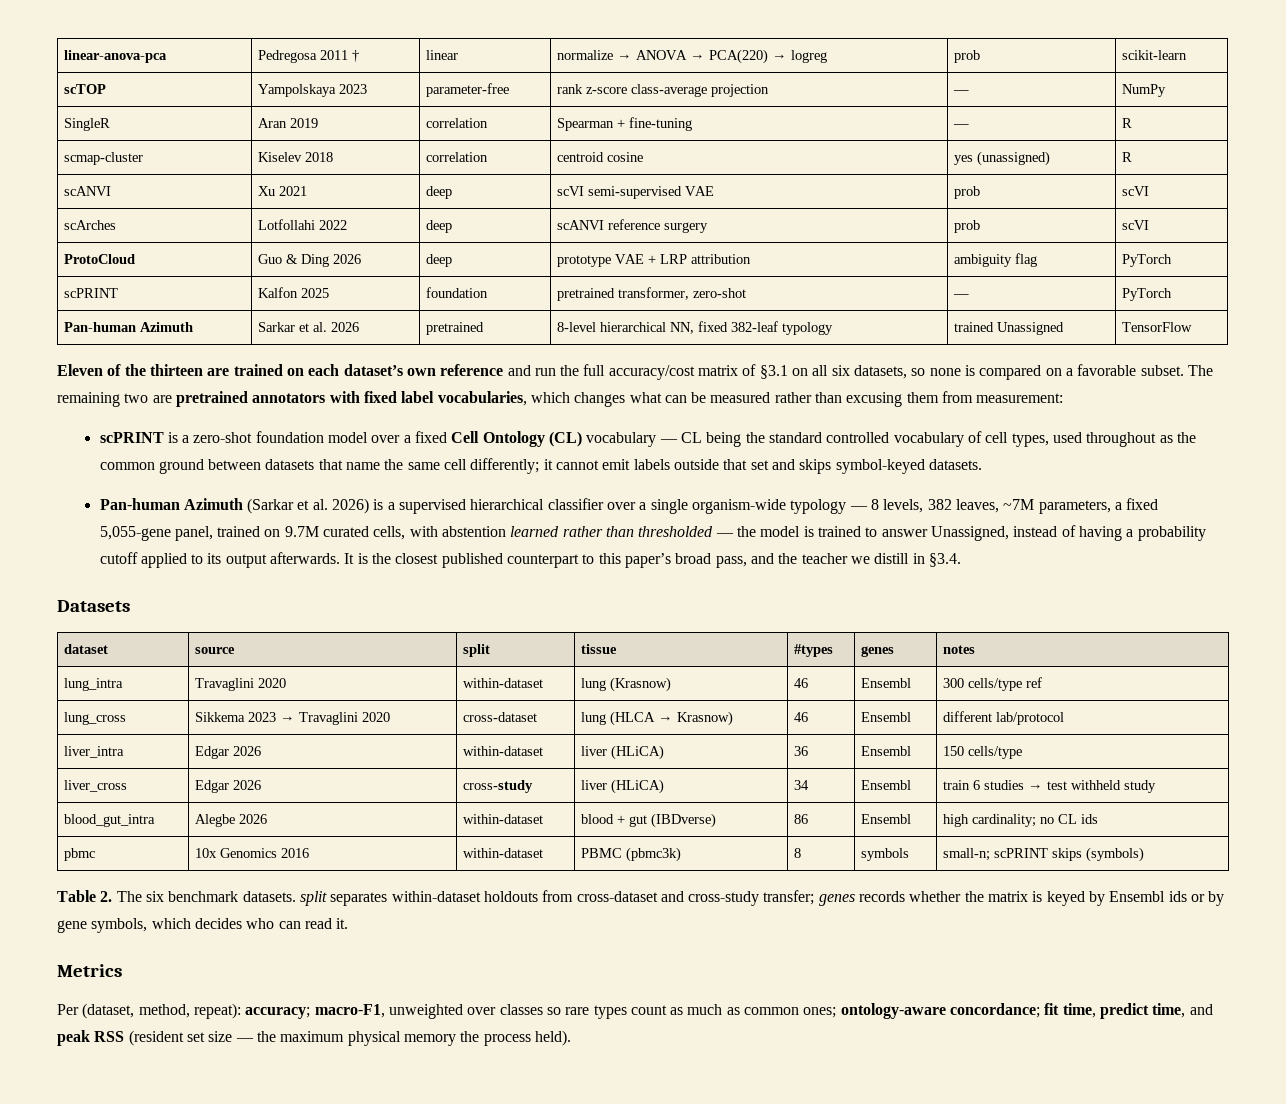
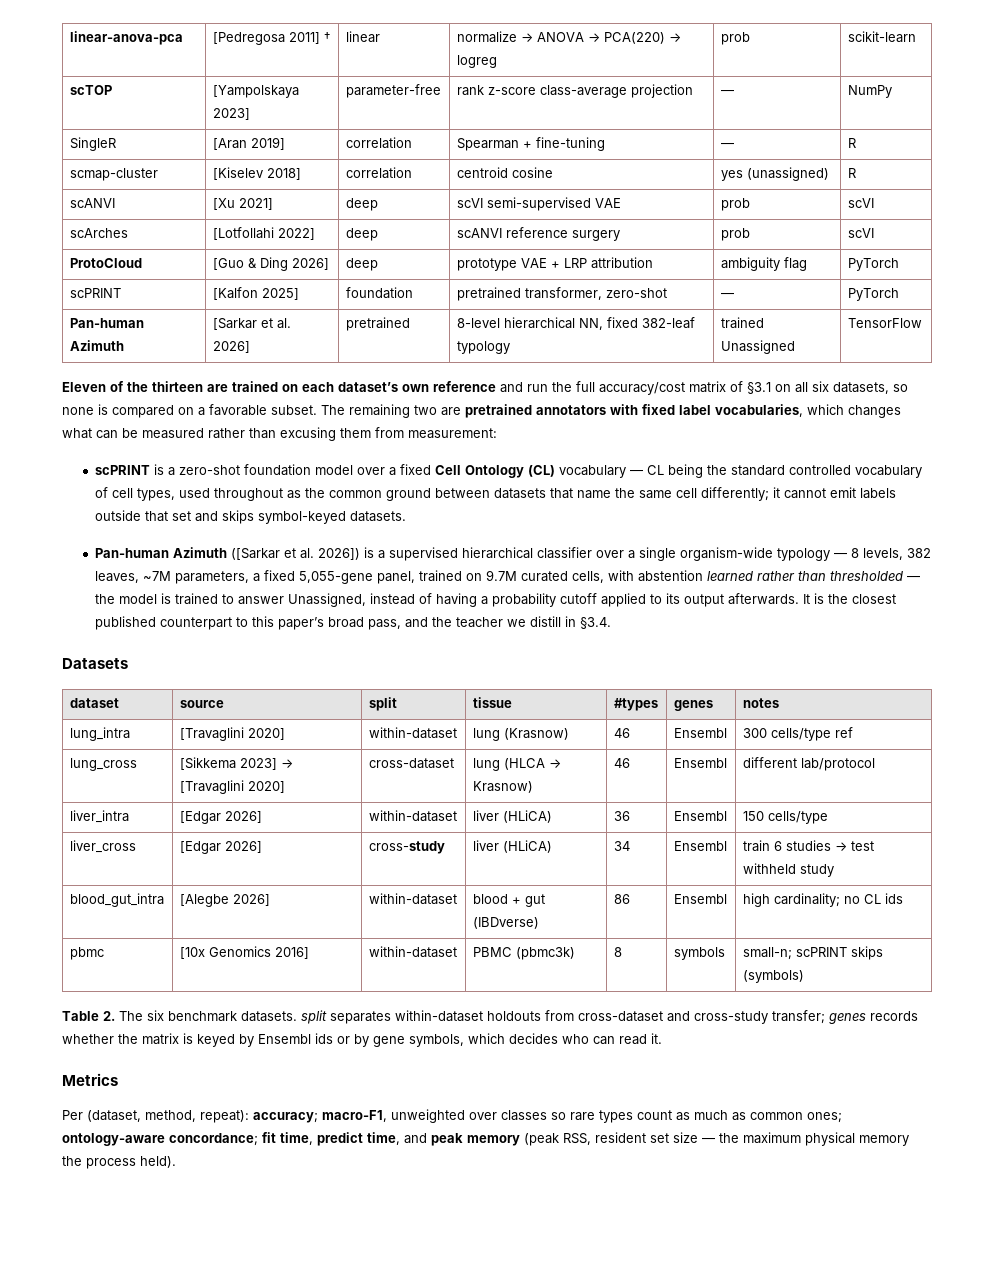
[257,50,348,63] Pedregosa 2011 -> [212,32,320,45] [Pedregosa 2011]
[257,84,367,97] Yampolskaya 2023 -> [212,85,299,98] [212,108,250,120] [Yampolskaya 2023]
[257,118,318,128] Aran 2019 -> [212,137,285,150] [Aran 2019]
[257,152,333,162] Kiselev 2018 -> [212,167,301,180] [Kiselev 2018]
[257,186,307,196] Xu 2021 -> [212,198,273,210] [Xu 2021]
[257,219,347,230] Lotfollahi 2022 -> [212,227,315,240] [Lotfollahi 2022]
[257,254,282,264] Guo -> [212,258,244,270] [Guo
[332,254,361,264] 2026 -> [291,258,329,270] 2026]
[257,287,329,298] Kalfon 2025 -> [212,287,299,300] [Kalfon 2025]
[257,322,359,332] Sarkar et al. 2026 -> [212,318,291,330] [212,341,250,353] [Sarkar et al. 2026]
[247,498,370,514] (Sarkar et al. 2026) -> [230,548,360,560] ([Sarkar et al. 2026])
[194,678,286,691] Travaglini 2020 -> [179,727,285,741] [Travaglini 2020]
[194,712,390,725] Sikkema 2023 → Travaglini 2020 -> [179,757,293,770] [179,780,285,794] [Sikkema 2023] → [Travaglini 2020]
[194,746,261,759] Edgar 2026 -> [179,811,262,824] [Edgar 2026]
[194,780,261,793] Edgar 2026 -> [179,841,262,854] [Edgar 2026]
[194,814,267,827] Alegbe 2026 -> [179,894,270,907] [Alegbe 2026]
[194,848,309,858] 10x Genomics 2016 -> [179,946,309,959] [10x Genomics 2016]
[94,1030,184,1046] RSS (resident -> [467,1132,646,1146] memory (peak RSS, resident

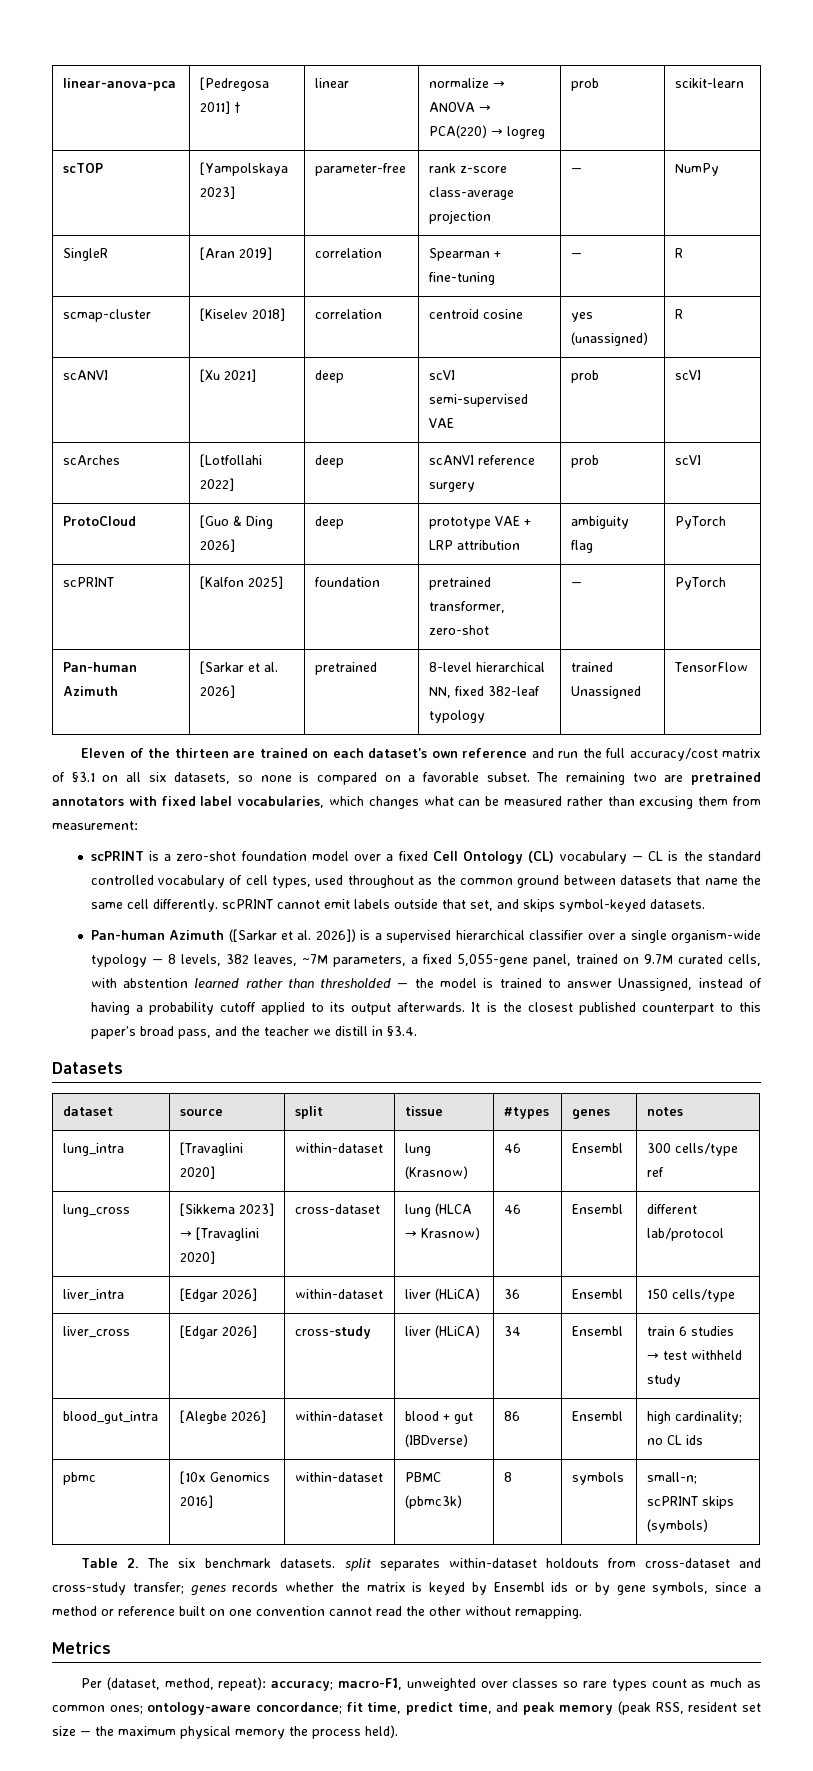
[667,464,703,478] being -> [668,851,679,861] is
[700,487,780,501] differently; it -> [152,899,273,912] differently. scPRINT
[171,511,191,521] set -> [469,900,493,911] set,
[468,1033,662,1045] which decides who can read it. -> [715,1582,761,1592] [52,1606,582,1619] since a method or reference built on one convention cannot read the other without remapping.

